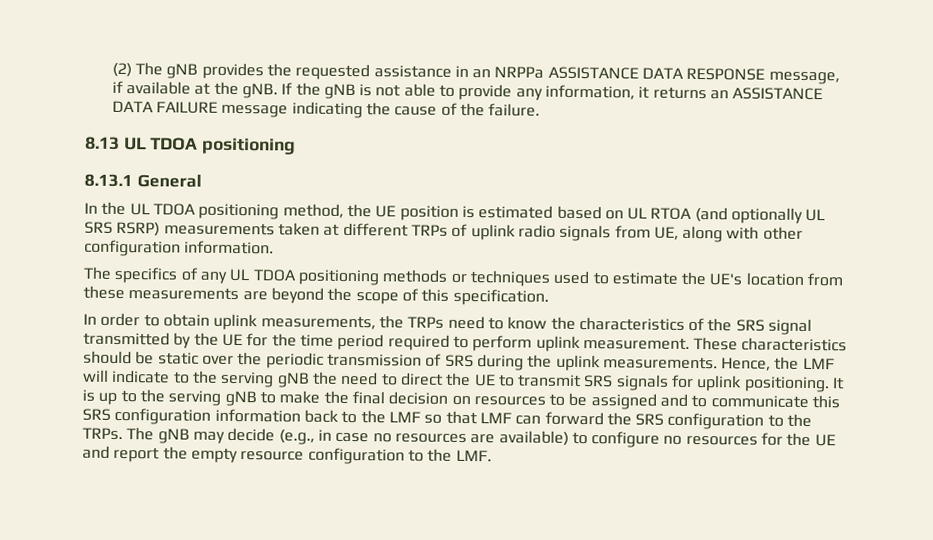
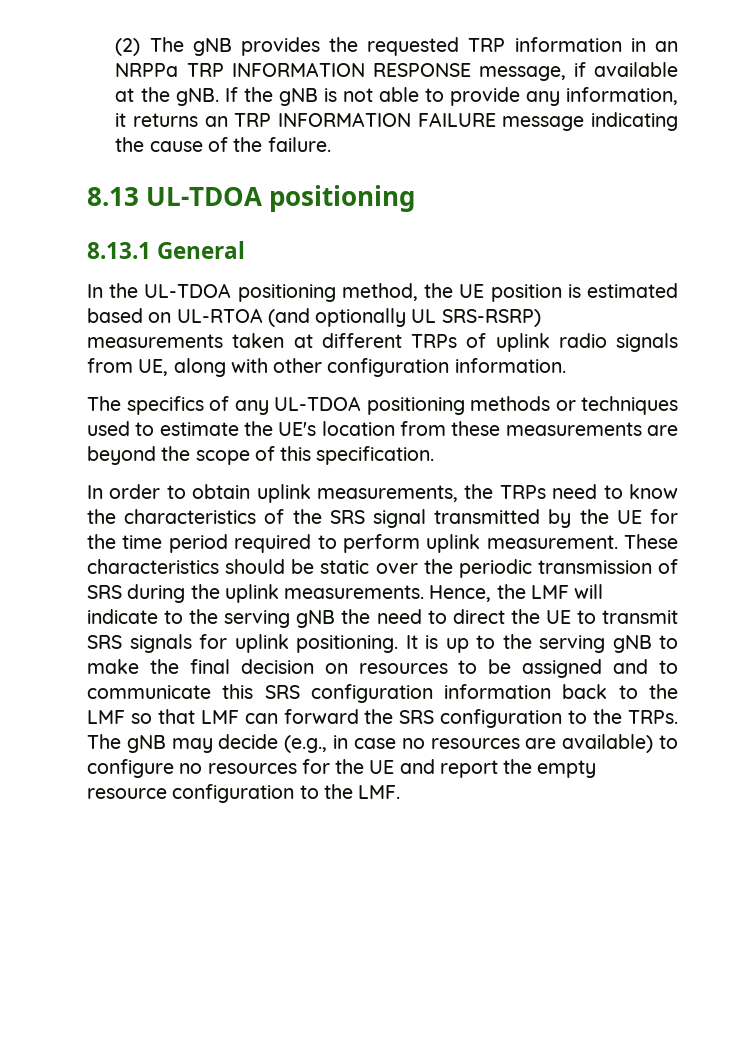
[373,65,452,78] assistance -> [468,37,622,52] TRP information
[547,66,685,80] ASSISTANCE DATA -> [186,62,365,77] TRP INFORMATION
[732,87,824,101] [111,100,154,113] ASSISTANCE DATA -> [234,112,412,127] TRP INFORMATION
[123,136,199,151] UL TDOA -> [146,187,263,206] UL-TDOA
[129,203,196,216] UL TDOA -> [144,283,232,298] UL-TDOA
[627,207,693,220] UL RTOA -> [176,308,263,323] UL-RTOA
[84,221,161,237] SRS RSRP) -> [441,309,541,327] SRS-RSRP)
[229,268,296,282] UL TDOA -> [274,396,361,411] UL-TDOA

